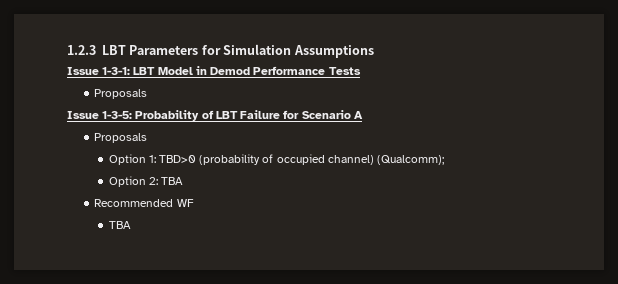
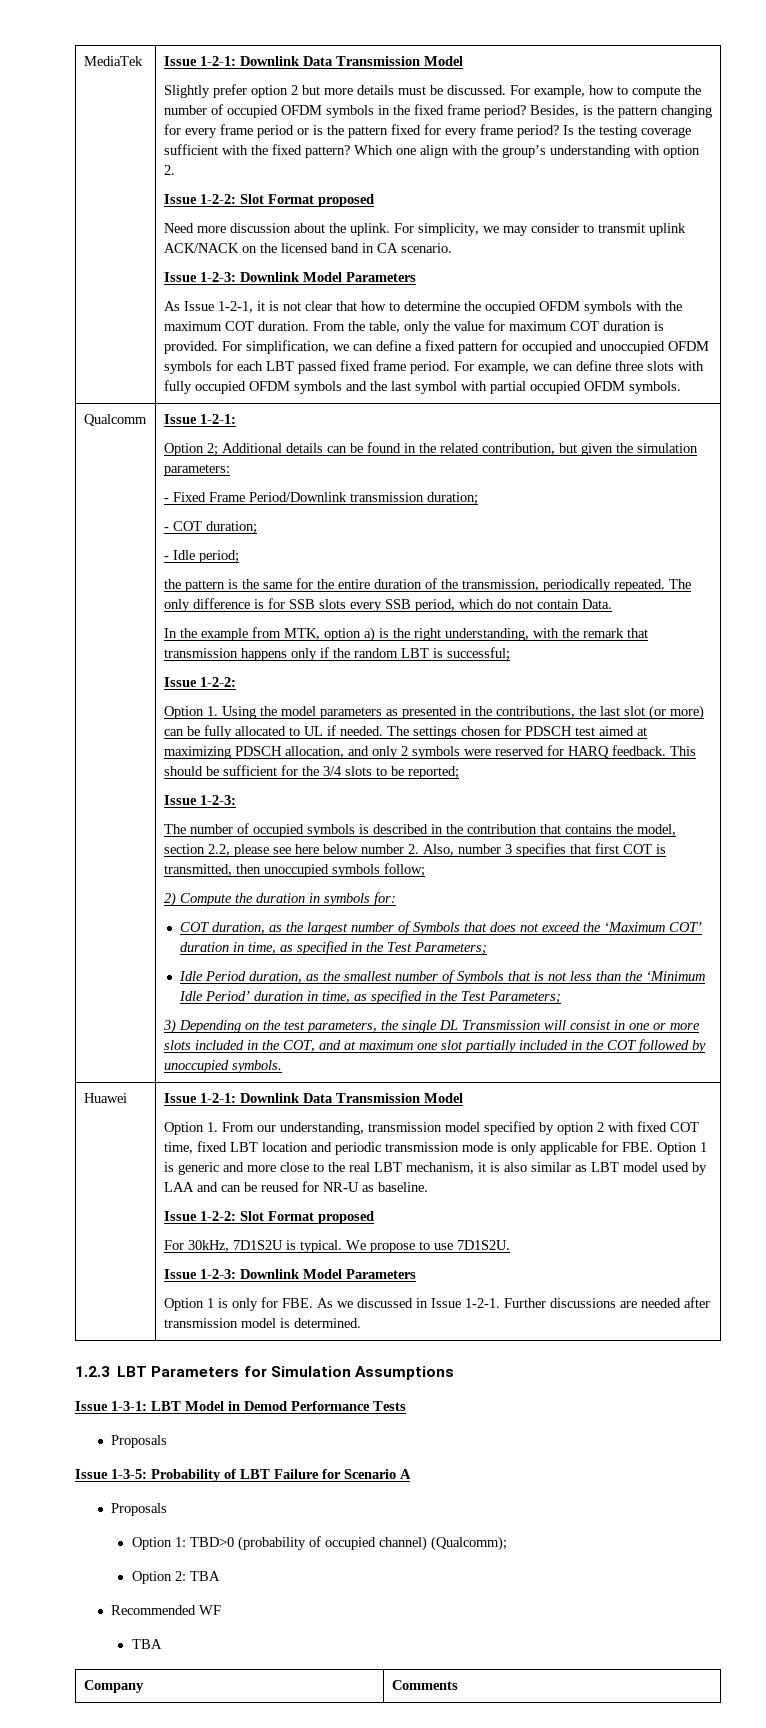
(67, 50) none -> [83,56,143,66] [163,56,463,66] [163,84,701,98] [163,104,712,118] [163,124,691,138] [163,144,700,158] [163,165,175,175] [163,194,374,207] [163,223,686,236] [163,243,452,253] [163,272,416,282] [163,301,682,314] [163,320,664,334] [163,340,709,354] [163,360,704,374] [163,380,681,394] [83,414,147,426] [163,414,236,424] [163,442,698,456] [163,464,230,476] [163,492,478,505] [163,521,257,534] [163,550,239,563] [163,578,691,592] [163,598,612,612] [163,627,648,642] [163,647,510,661] [163,677,236,687] [163,705,704,720] [163,725,647,739] [163,745,696,759] [163,765,459,779] [163,795,236,805] [163,823,676,837] [163,843,666,857] [163,863,425,877] [163,892,396,907] [179,921,702,935] [179,941,487,955] [178,970,705,984] [178,990,561,1004] [162,1019,700,1034] [163,1039,706,1053] [163,1060,282,1073] [83,1093,127,1103] [163,1093,463,1103] [163,1121,699,1135] [163,1141,707,1155] [163,1162,707,1175] [163,1181,428,1192] [163,1211,374,1224] [163,1240,510,1253] [163,1269,416,1279] [163,1297,710,1311] [163,1318,361,1328] MediaTek | Issue 1-2-1: Downlink Data Transmission Model // Slightly prefer option 2 but more details must be discussed. For example, how to compute the number of occupied OFDM symbols in the fixed frame period? Besides, is the pattern changing for every frame period or is the pattern fixed for every frame period? Is the testing coverage sufficient with the fixed pattern? Which one align with the group’s understanding with option 2. // Issue 1-2-2: Slot Format proposed // Need more discussion about the uplink. For simplicity, we may consider to transmit uplink ACK/NACK on the licensed band in CA scenario. // Issue 1-2-3: Downlink Model Parameters // As Issue 1-2-1, it is not clear that how to determine the occupied OFDM symbols with the maximum COT duration. From the table, only the value for maximum COT duration is provided. For simplification, we can define a fixed pattern for occupied and unoccupied OFDM symbols for each LBT passed fixed frame period. For example, we can define three slots with fully occupied OFDM symbols and the last symbol with partial occupied OFDM symbols. // Qualcomm | Issue 1-2-1: // Option 2; Additional details can be found in the related contribution, but given the simulation parameters: // - Fixed Frame Period/Downlink transmission duration; // - COT duration; // - Idle period; // the pattern is the same for the entire duration of the transmission, periodically repeated. The only difference is for SSB slots every SSB period, which do not contain Data. // In the example from MTK, option a) is the right understanding, with the remark that transmission happens only if the random LBT is successful; // Issue 1-2-2: // Option 1. Using the model parameters as presented in the contributions, the last slot (or more) can be fully allocated to UL if needed. The settings chosen for PDSCH test aimed at maximizing PDSCH allocation, and only 2 symbols were reserved for HARQ feedback. This should be sufficient for the 3/4 slots to be reported; // Issue 1-2-3: // The number of occupied symbols is described in the contribution that contains the model, section 2.2, please see here below number 2. Also, number 3 specifies that first COT is transmitted, then unoccupied symbols follow; // 2) Compute the duration in symbols for: // COT duration, as the largest number of Symbols that does not exceed the ‘Maximum COT’ duration in time, as specified in the Test Parameters; // Idle Period duration, as the smallest number of Symbols that is not less than the ‘Minimum Idle Period’ duration in time, as specified in the Test Parameters; // 3) Depending on the test parameters, the single DL Transmission will consist in one or more slots included in the COT, and at maximum one slot partially included in the COT followed by unoccupied symbols. // Huawei | Issue 1-2-1: Downlink Data Transmission Model // Option 1. From our understanding, transmission model specified by option 2 with fixed COT time, fixed LBT location and periodic transmission mode is only applicable for FBE. Option 1 is generic and more close to the real LBT mechanism, it is also similar as LBT model used by LAA and can be reused for NR-U as baseline. // Issue 1-2-2: Slot Format proposed // For 30kHz, 7D1S2U is typical. We propose to use 7D1S2U. // Issue 1-2-3: Downlink Model Parameters // Option 1 is only for FBE. As we discussed in Issue 1-2-1. Further discussions are needed after transmission model is determined. //
(131, 225) none -> [83,1680,144,1693] [391,1680,458,1690] // Company | Comments

